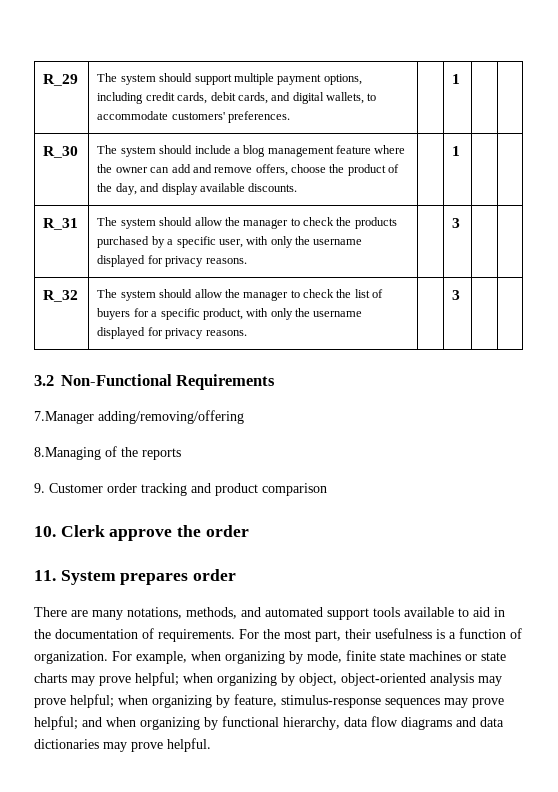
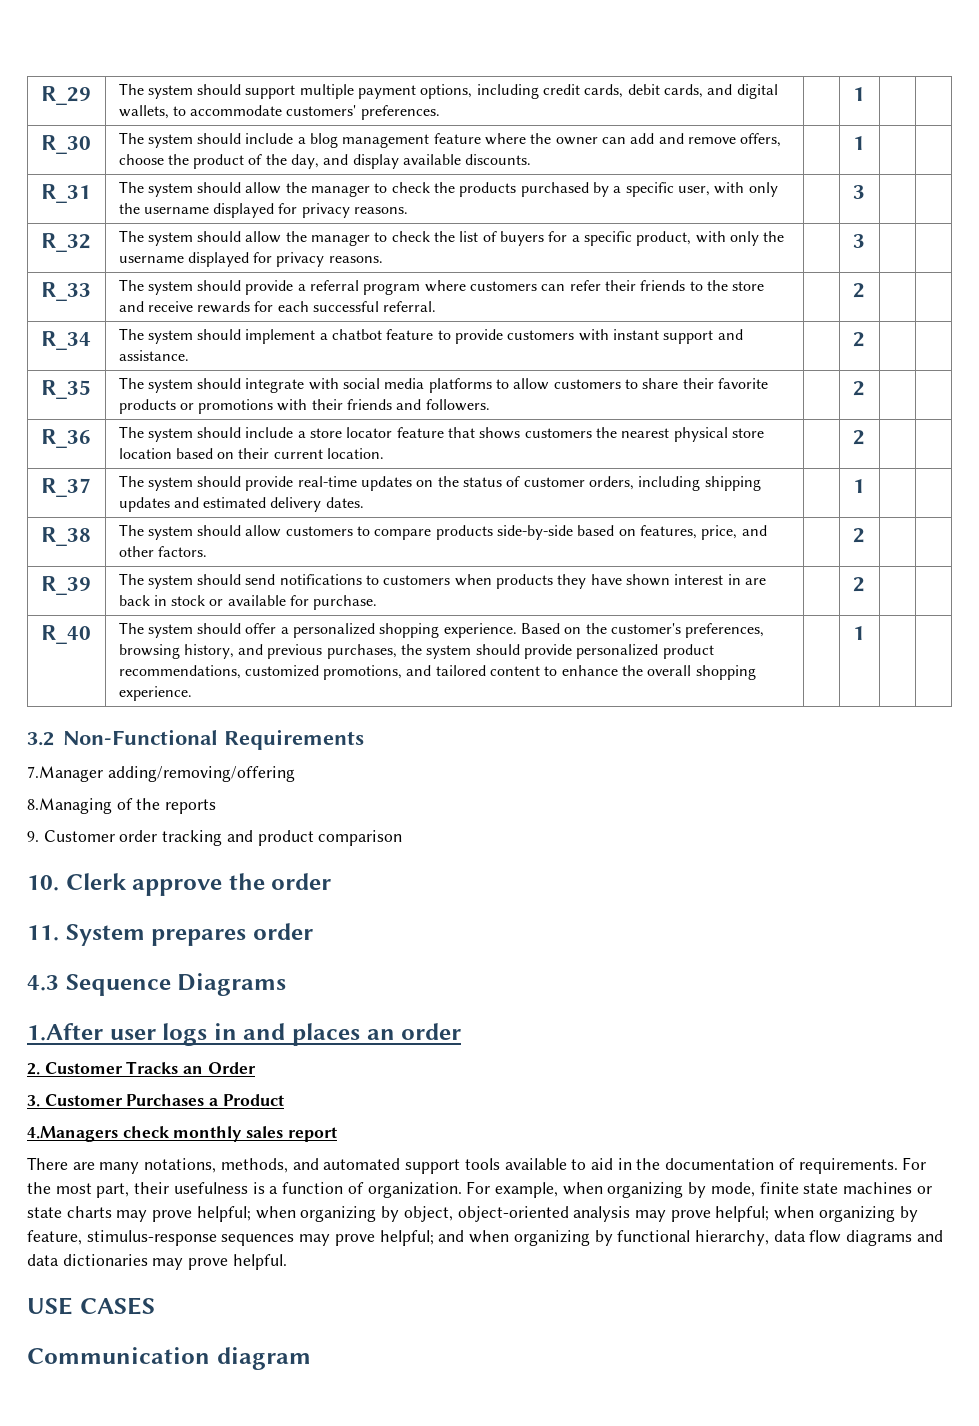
(461, 295) none -> [40,282,91,301] [118,279,765,295] [118,301,437,313] [852,283,865,298] [40,331,91,350] [118,328,743,344] [118,350,189,361] [852,332,865,347] [40,380,91,399] [118,377,768,393] [118,399,490,414] [852,381,865,396] [40,429,91,448] [118,426,764,442] [118,448,385,459] [852,430,865,445] [40,478,91,497] [118,475,761,491] [118,497,364,512] [852,479,865,493] [40,527,91,546] [118,524,767,540] [118,546,207,557] [852,528,865,543] [40,576,91,595] [118,573,766,589] [118,595,378,610] [852,577,865,592] [40,625,91,644] [118,622,765,638] [118,644,714,659] [118,665,756,680] [118,686,192,701] [852,626,865,640] // R_33 | The system should provide a referral program where customers can refer their friends to the store and receive rewards for each successful referral. | | 2 | | // R_34 | The system should implement a chatbot feature to provide customers with instant support and assistance. | | 2 | | // R_35 | The system should integrate with social media platforms to allow customers to share their favorite products or promotions with their friends and followers. | | 2 | | // R_36 | The system should include a store locator feature that shows customers the nearest physical store location based on their current location. | | 2 | | // R_37 | The system should provide real-time updates on the status of customer orders, including shipping updates and estimated delivery dates. | | 1 | | // R_38 | The system should allow customers to compare products side-by-side based on features, price, and other factors. | | 2 | | // R_39 | The system should send notifications to customers when products they have shown interest in are back in stock or available for purchase. | | 2 | | // R_40 | The system should offer a personalized shopping experience. Based on the customer's preferences, browsing history, and previous purchases, the system should provide personalized product recommendations, customized promotions, and tailored content to enhance the overall shopping experience. | | 1 | |
(237, 575) none -> [27,973,287,996] [27,1023,462,1046] [27,1061,256,1075] [27,1094,284,1107] [27,1126,337,1142] // 4.3 Sequence Diagrams // 1.After user logs in and places an order // 2. Customer Tracks an Order // 3. Customer Purchases a Product // 4.Managers check monthly sales report
(211, 745) none -> [27,1297,155,1315] [27,1347,311,1370] // USE CASES // Communication diagram

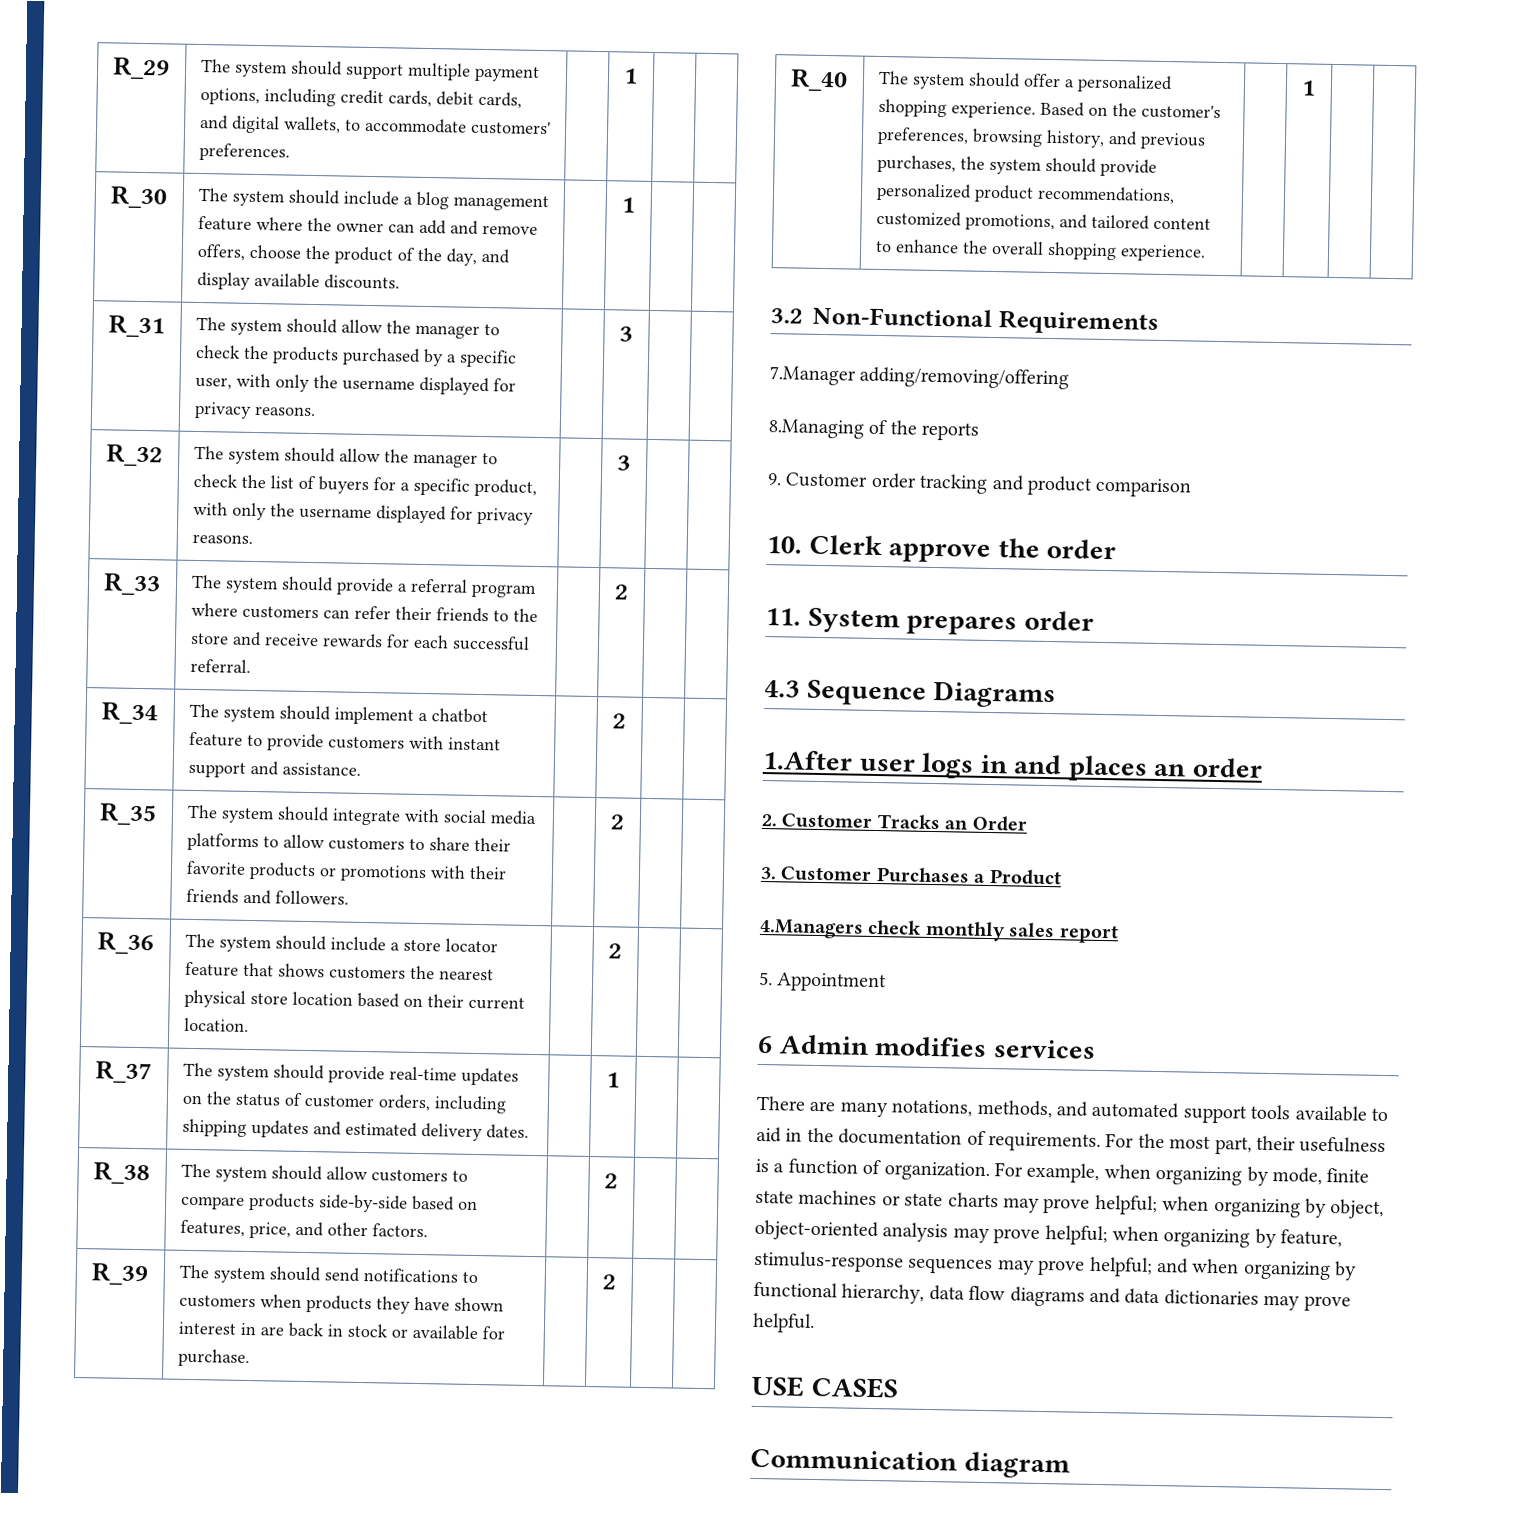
(337, 1134) none -> [759,971,888,993] [757,1034,1096,1059] // 5. Appointment // 6 Admin modifies services

